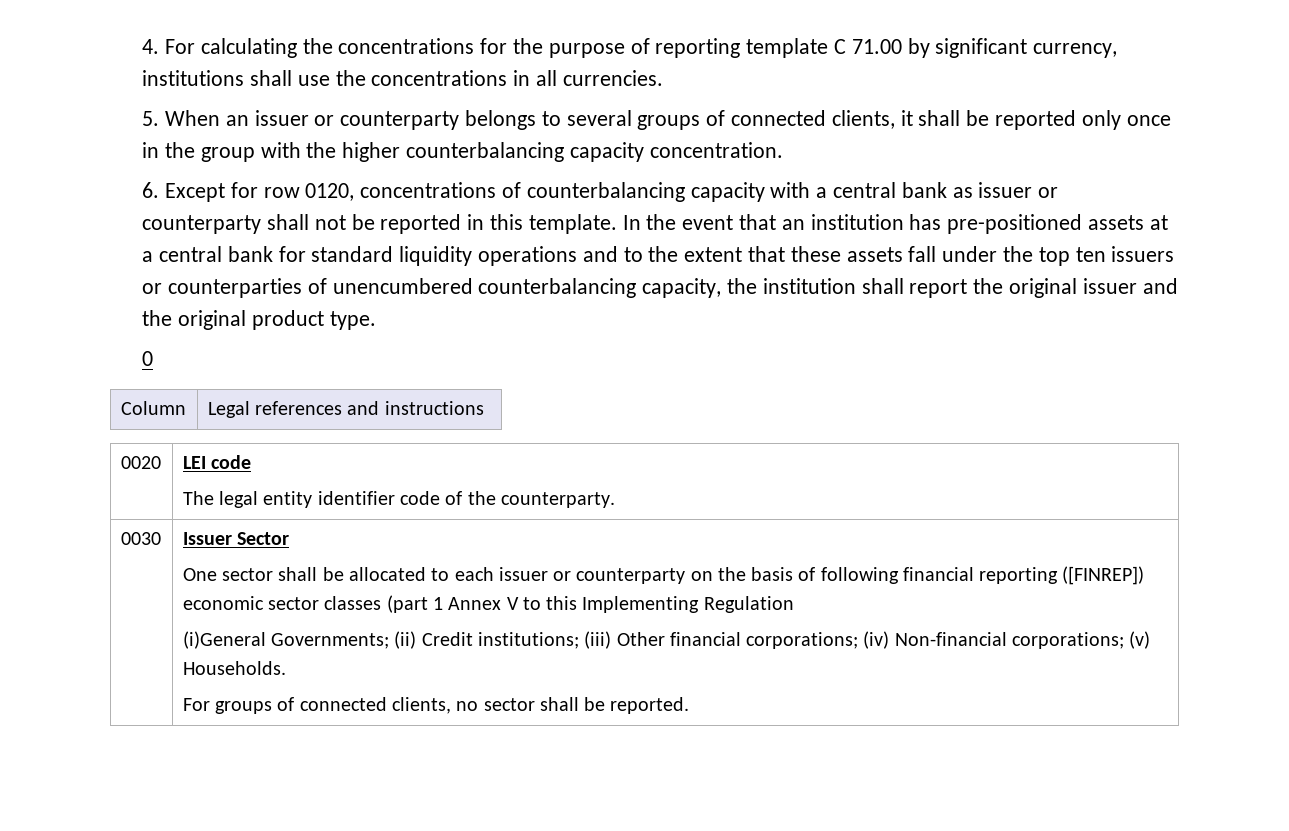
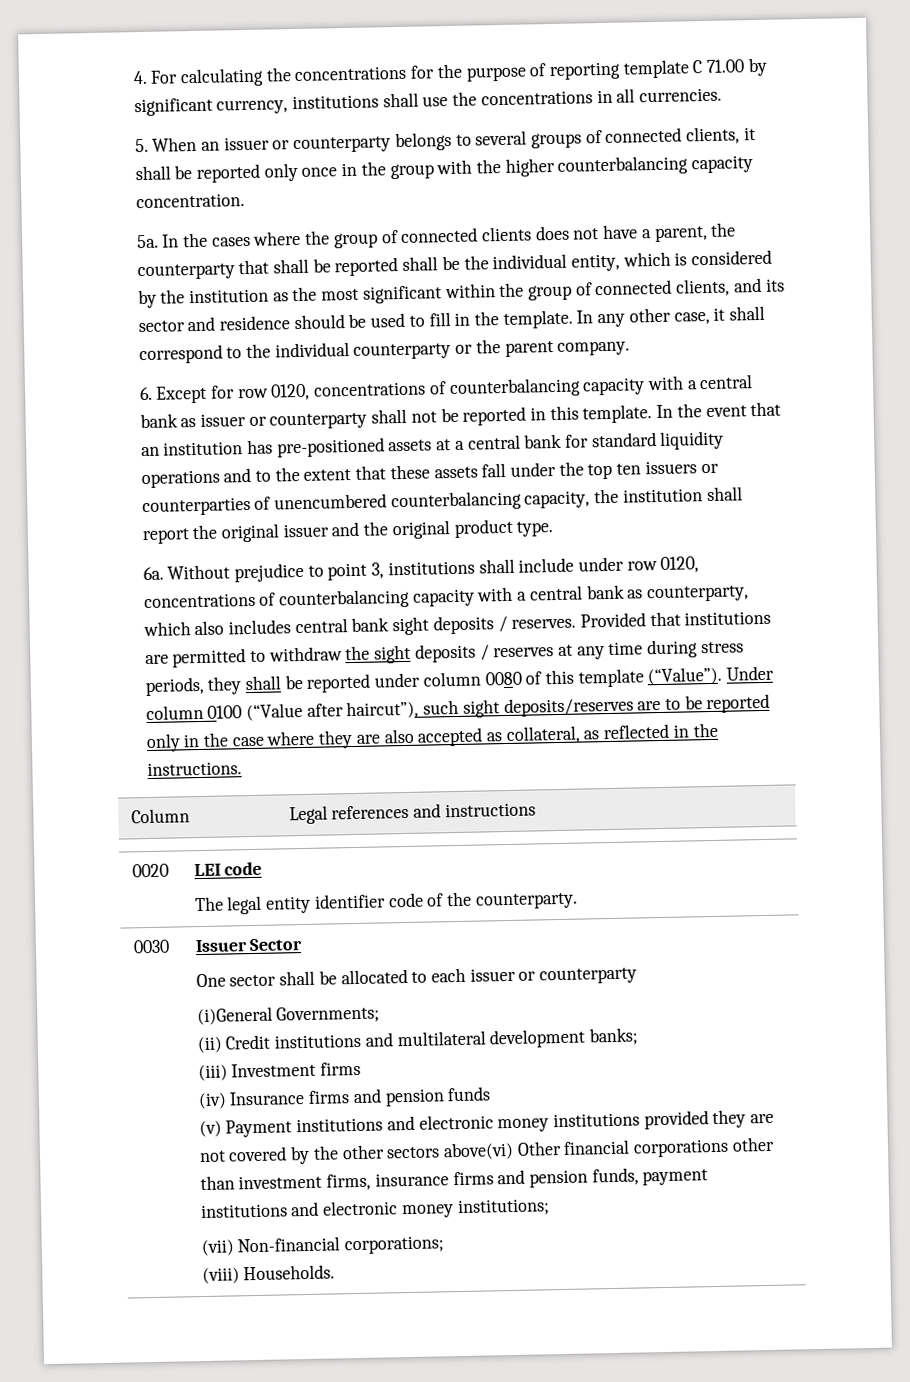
(783, 150) none -> [136,222,737,249] [136,249,773,281] [137,277,785,309] [137,305,766,333] [138,339,631,365] // 5a. In the cases where the group of connected clients does not have a parent, the counterparty that shall be reported shall be the individual entity, which is considered by the institution as the most significant within the group of connected clients, and its sector and residence should be used to fill in the template. In any other case, it shall correspond to the individual counterparty or the parent company.
[142,351,154,366] 0 -> [142,556,700,583] [143,584,750,610] [142,610,772,637] [144,639,744,668] [144,665,775,697] [145,693,771,722] [145,722,718,753] [146,761,242,777] 6a. Without prejudice to point 3, institutions shall include under row 0120, concentrations of counterbalancing capacity with a central bank as counterparty, which also includes central bank sight deposits / reserves. Provided that institutions are permitted to withdraw the sight deposits / reserves at any time during stress periods, they shall be reported under column 0080 of this template (“Value”). Under column 0100 (“Value after haircut”), such sight deposits/reserves are to be reported only in the case where they are also accepted as collateral, as reflected in the instructions.
[690,566,1145,585] [182,595,794,613] on the basis of following financial reporting ([FINREP]) economic sector classes (part 1 Annex V to this Implementing Regulation -> (638, 976) none
(390, 641) none -> (381, 1014) //
[477,631,890,649] institutions; (iii) Other financial corporations; (iv) -> [274,1027,639,1049] [197,1061,362,1082] [197,1086,492,1110] [198,1109,775,1138] [198,1136,775,1165] [199,1167,709,1191] [199,1198,550,1219] [200,1239,234,1257] institutions and multilateral development banks; // (iii) Investment firms // (iv) Insurance firms and pension funds // (v) Payment institutions and electronic money institutions provided they are not covered by the other sectors above(vi) Other financial corporations other than investment firms, insurance firms and pension funds, payment institutions and electronic money institutions; // (vii)
[1129,631,1151,649] (v) -> [201,1267,240,1285] // (viii)
[182,697,690,714] // For groups of connected clients, no sector shall be reported. -> (336, 1272) none

